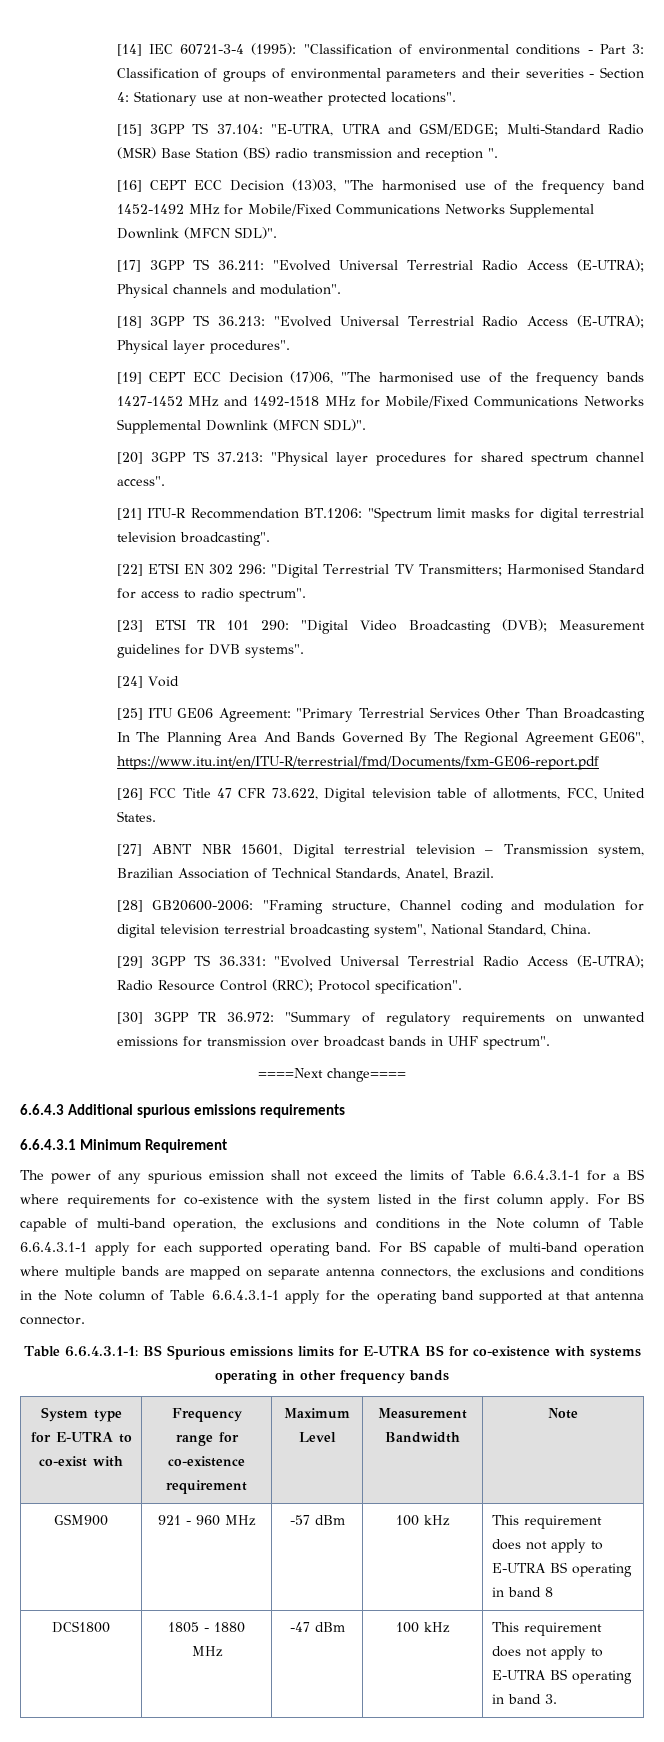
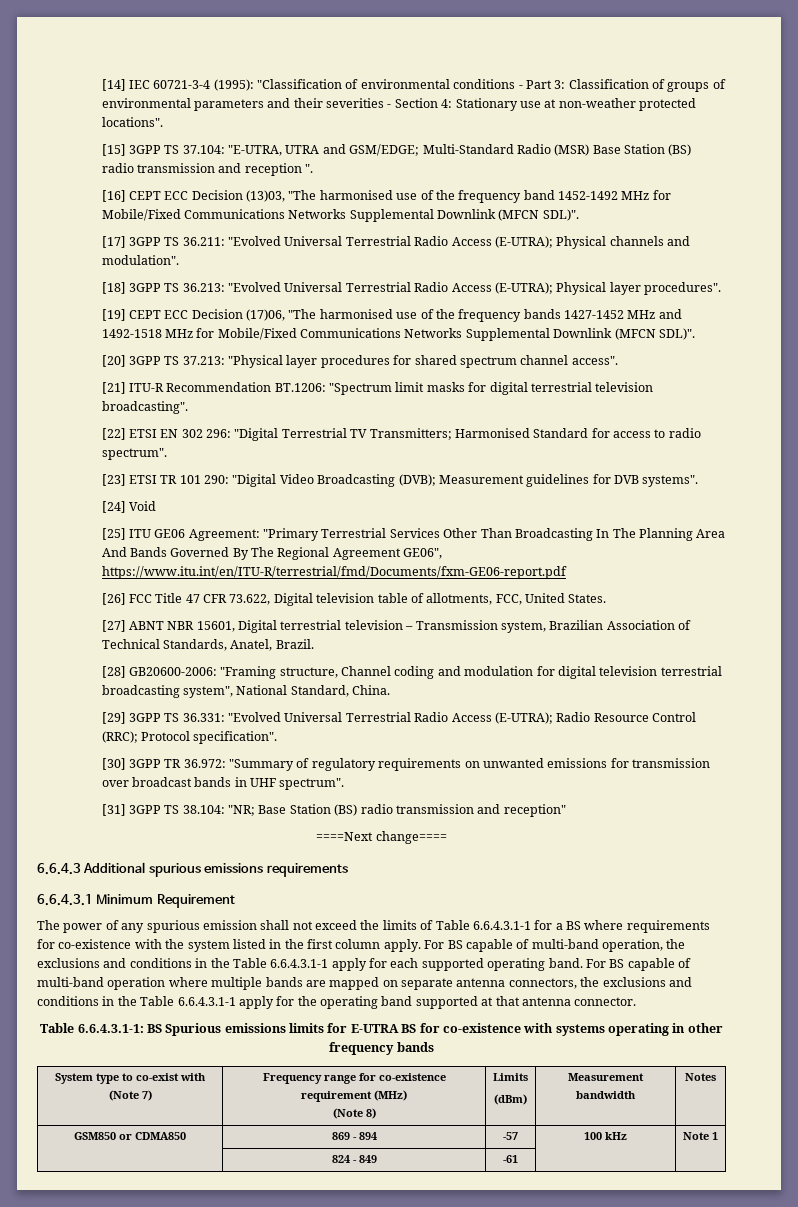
(550, 1043) none -> [101,804,566,817] // [31] 3GPP TS 38.104: "NR; Base Station (BS) radio transmission and reception"
[495,1218,601,1229] Note column of -> (230, 963) none
[63,1290,165,1301] Note column of -> (137, 1001) none
[30,1432,113,1442] for E-UTRA -> (119, 1078) none
(123, 1461) none -> [108,1090,152,1101] (Note 7)
[284,1408,350,1419] [299,1432,336,1442] [378,1408,467,1419] [385,1432,460,1443] [548,1408,578,1419] [54,1514,108,1526] [158,1515,256,1526] | Maximum Level | Measurement Bandwidth | Note // GSM900 | 921 - 960 MHz -> [374,1090,407,1101] [332,1108,376,1119] [493,1073,528,1081] [494,1094,527,1105] [568,1073,644,1081] [576,1091,636,1099] [685,1073,716,1081] [74,1132,186,1140] [331,1132,377,1140] (MHz) // (Note 8) | Limits // (dBm) | Measurement bandwidth | Notes // GSM850 or CDMA850 | 869 - 894
[314,1515,345,1525] [396,1515,450,1526] [491,1515,602,1529] [491,1539,603,1553] [491,1562,632,1577] [491,1587,553,1597] [52,1621,110,1633] [168,1622,245,1633] [191,1646,223,1657] [289,1622,345,1632] [396,1622,450,1633] [491,1622,602,1636] [491,1646,603,1660] [491,1669,632,1684] [491,1694,557,1704] dBm | 100 kHz | This requirement does not apply to E-UTRA BS operating in band 8 // DCS1800 | 1805 - 1880 MHz | -47 dBm | 100 kHz | This requirement does not apply to E-UTRA BS operating in band 3. -> [584,1132,627,1140] [683,1132,718,1140] [331,1155,377,1163] [503,1155,518,1163] | 100 kHz | Note 1 // | 824 - 849 | -61 | |

